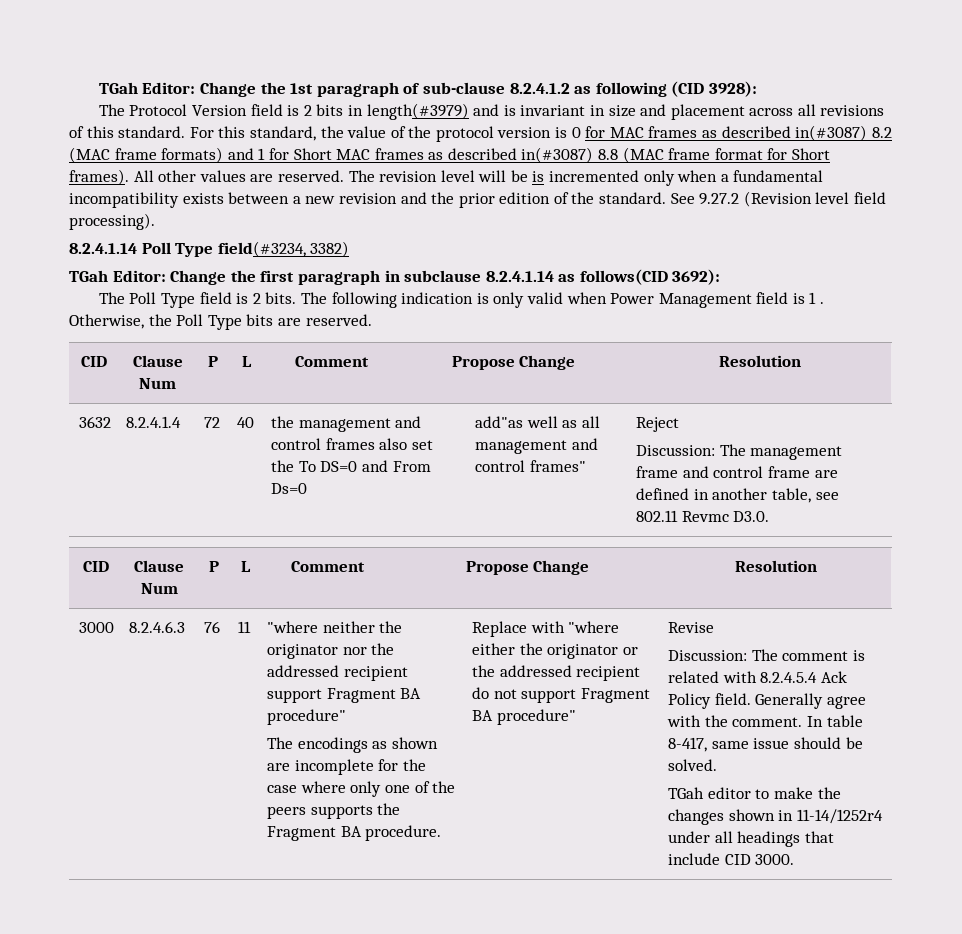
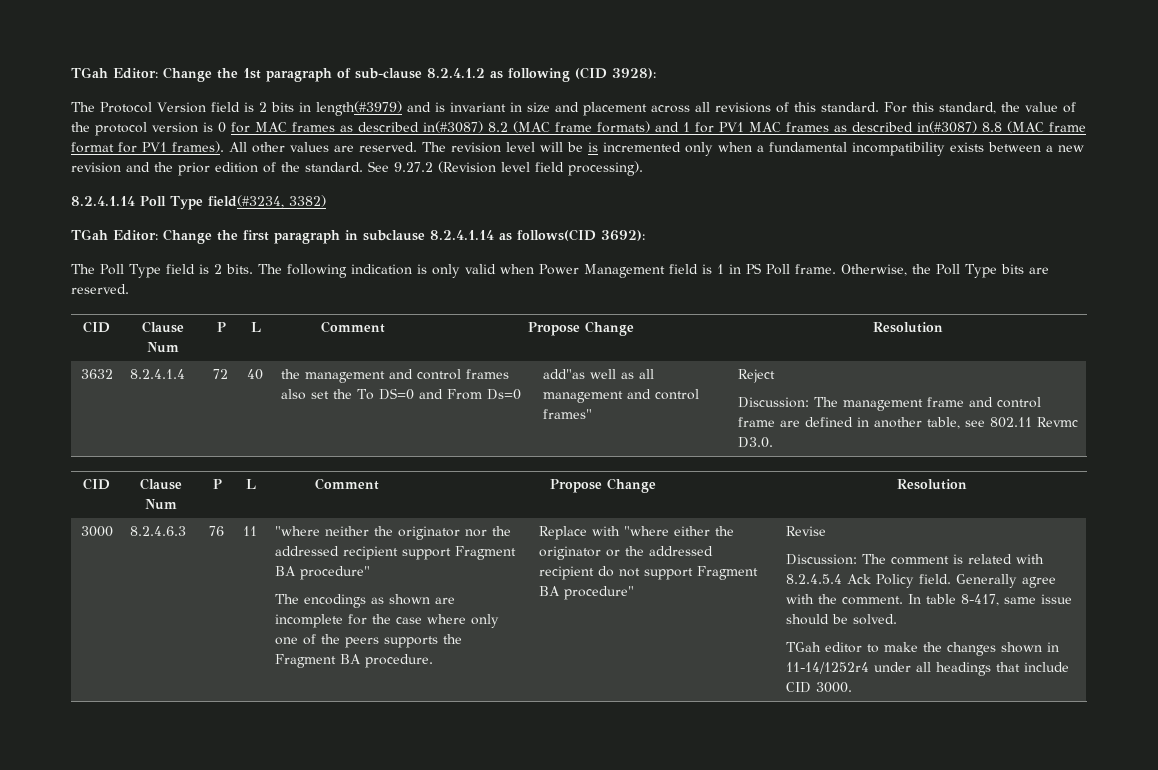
[293,148,332,160] Short -> [719,122,744,132] PV1
[792,148,831,160] Short -> [142,142,167,152] PV1
[820,302,825,304] . -> [729,263,836,275] in PS Poll frame.

